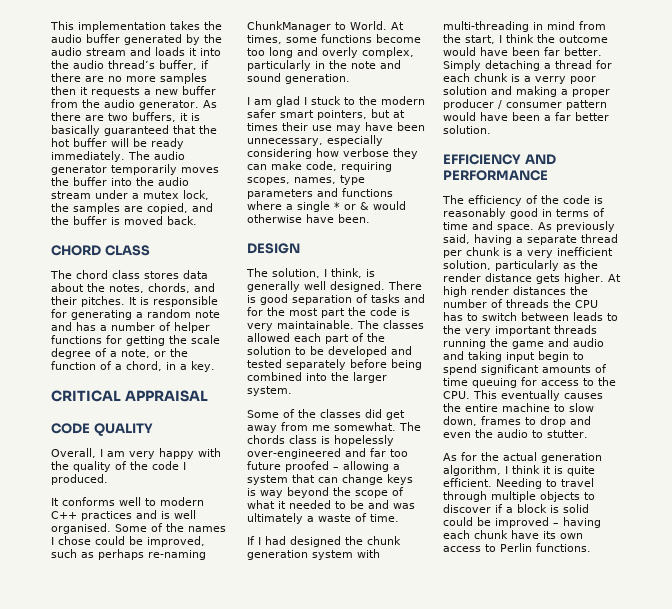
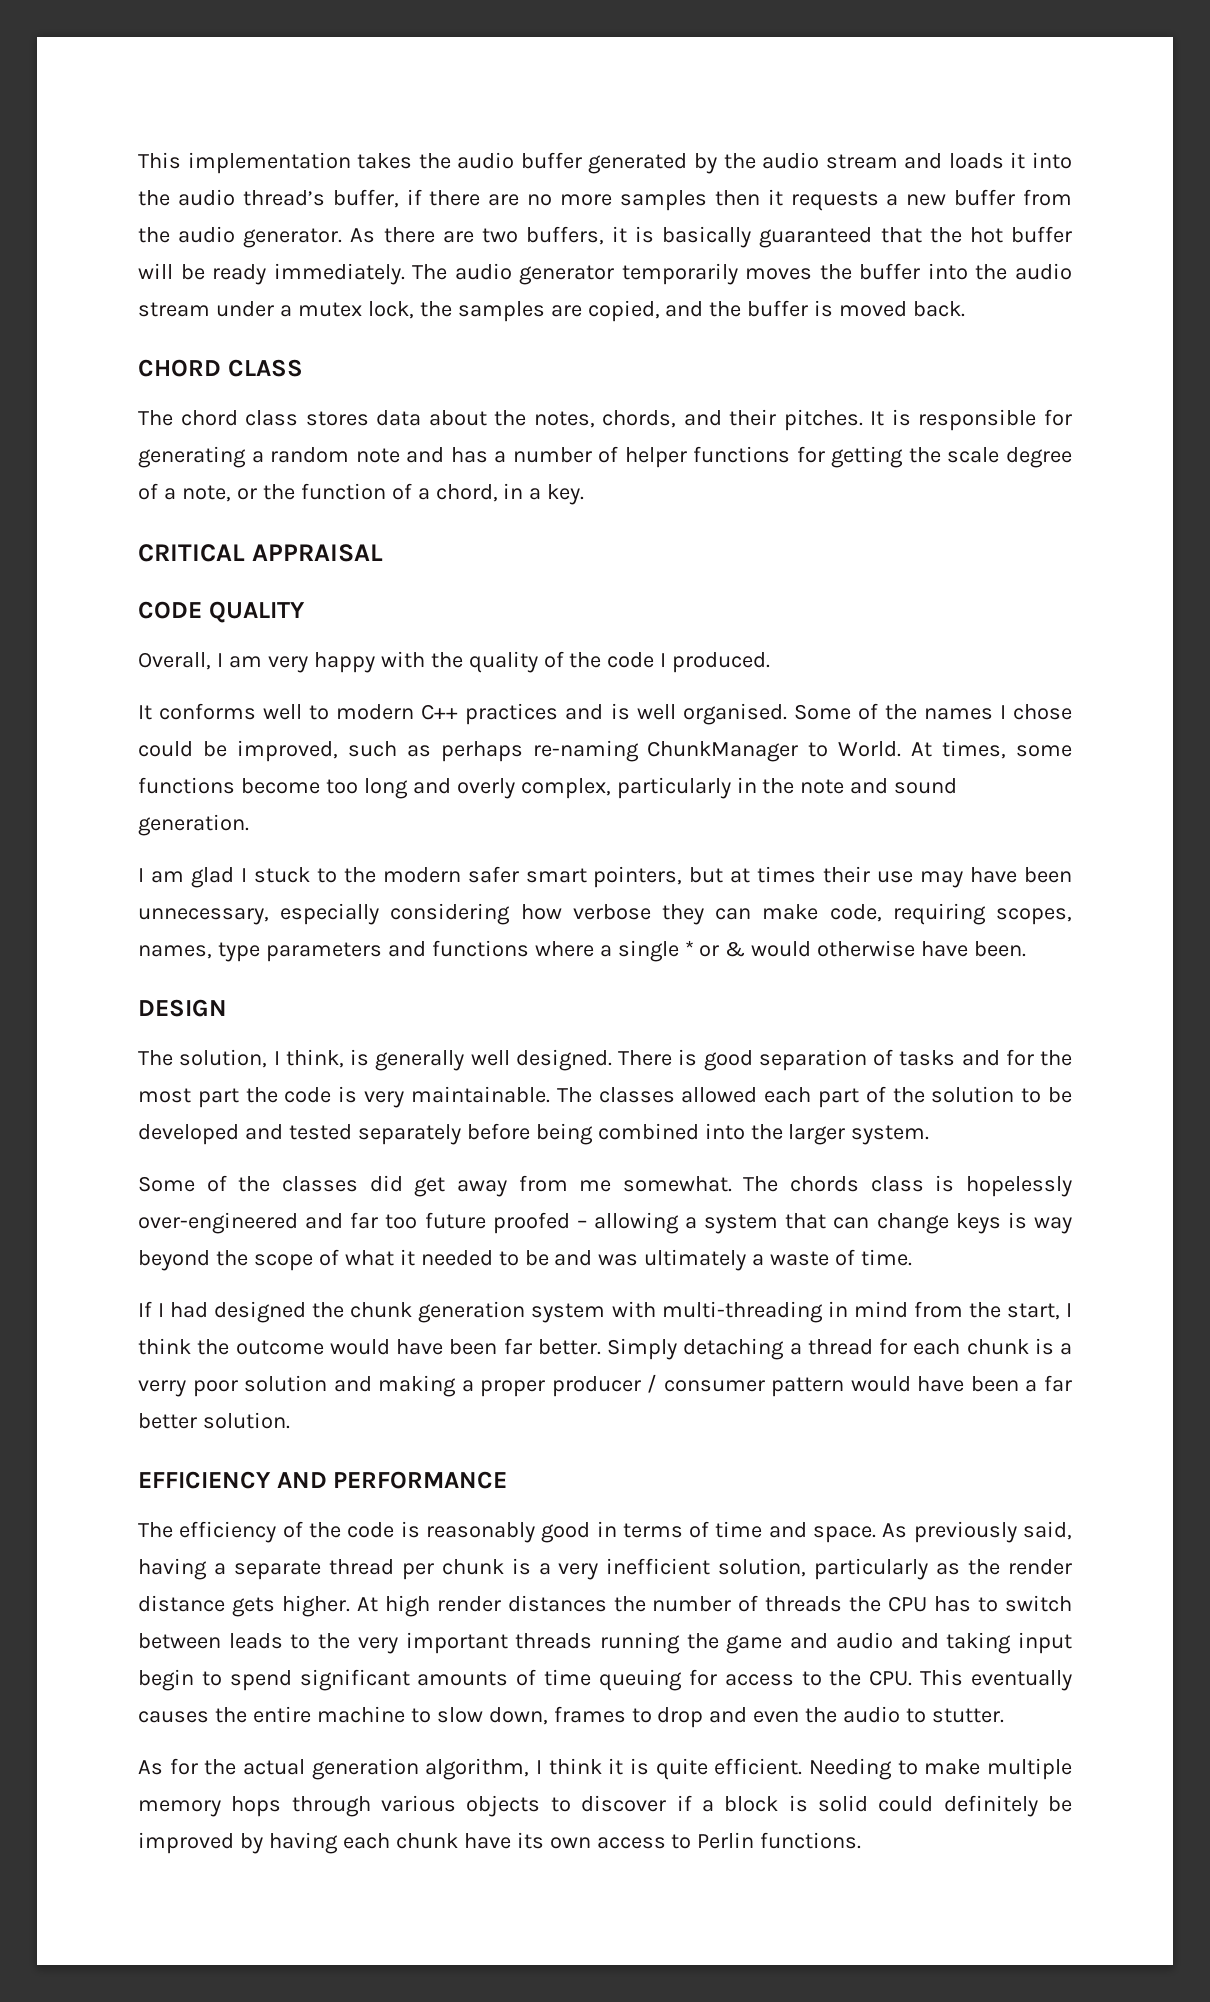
[561,478,594,487] [443,491,536,502] travel through multiple -> [924,1758,1072,1780] [138,1795,457,1817] make multiple memory hops through various
(473, 521) none -> [943,1795,1038,1817] definitely
[553,523,559,526] – -> [239,1833,263,1854] by

